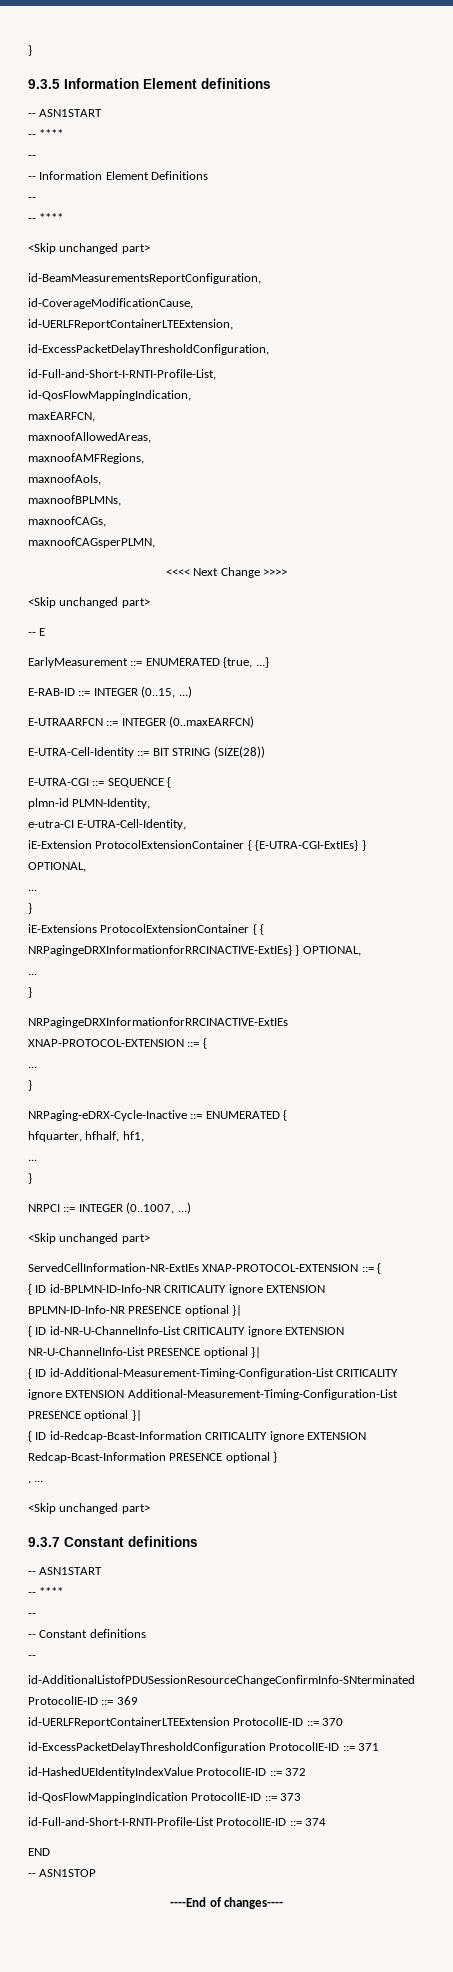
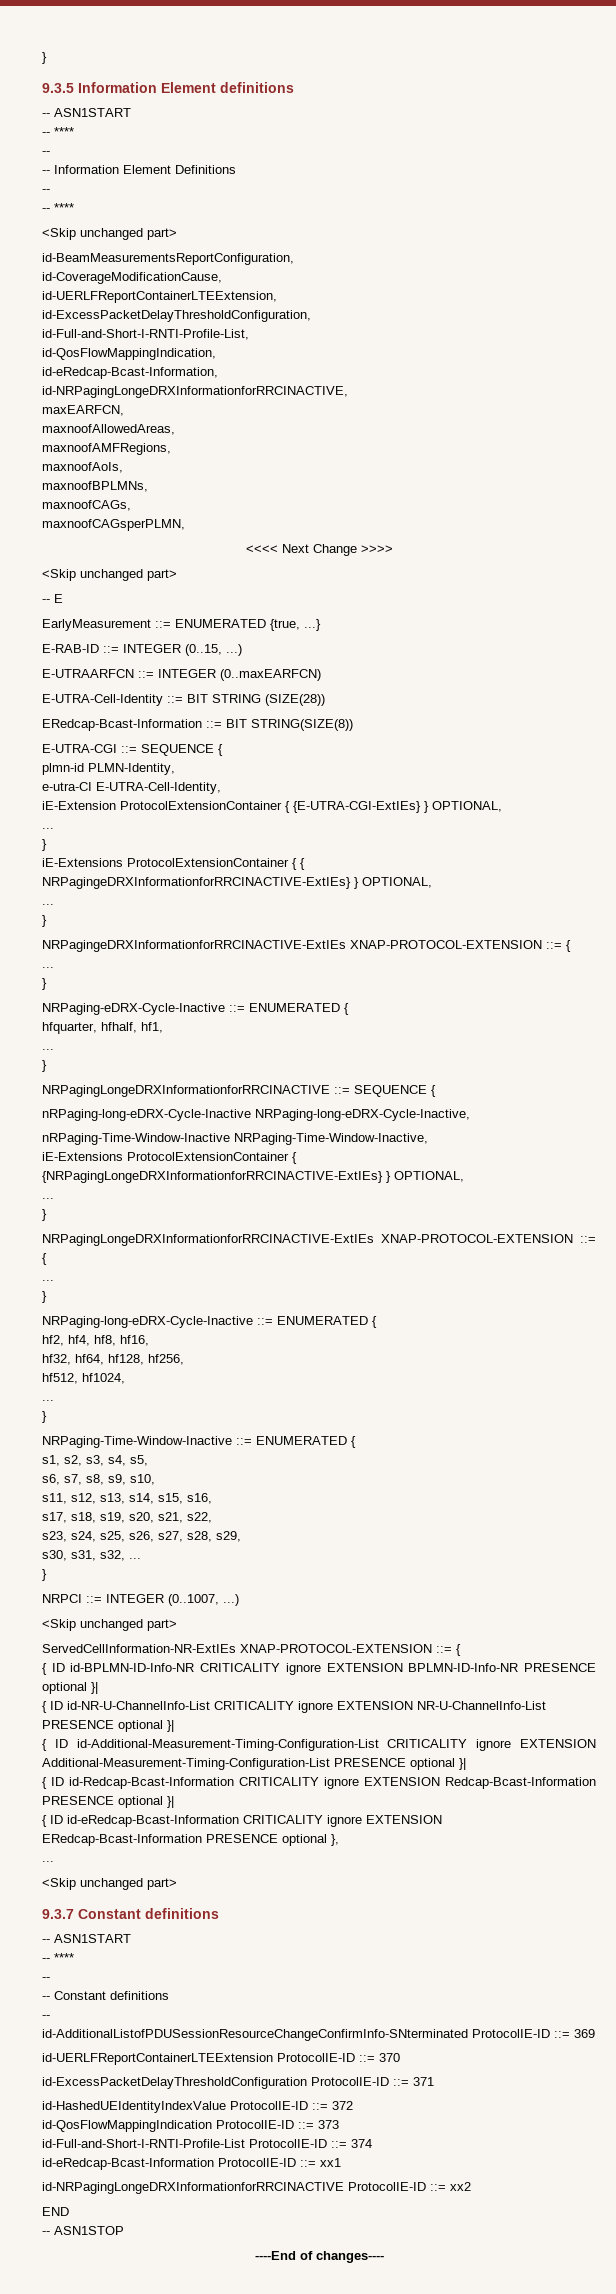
(191, 395) none -> [42,367,218,379] [42,386,348,398] // id-eRedcap-Bcast-Information, // id-NRPagingLongeDRXInformationforRRCINACTIVE,
(265, 752) none -> [42,719,353,731] // ERedcap-Bcast-Information ::= BIT STRING(SIZE(8))
(32, 1178) none -> [42,1085,436,1097] [42,1109,470,1121] [42,1133,428,1145] [42,1152,297,1164] [42,1171,464,1183] [42,1198,54,1199] [42,1209,47,1221] [42,1234,596,1246] [42,1253,47,1265] [42,1280,54,1281] [42,1291,47,1303] [42,1316,377,1328] [42,1335,149,1346] [42,1354,184,1365] [42,1373,125,1384] [42,1400,54,1401] [42,1411,47,1423] [42,1436,356,1448] [42,1455,148,1466] [42,1474,155,1485] [42,1493,212,1504] [42,1512,212,1523] [42,1531,241,1542] [42,1550,141,1561] [42,1569,47,1581] // NRPagingLongeDRXInformationforRRCINACTIVE ::= SEQUENCE { // nRPaging-long-eDRX-Cycle-Inactive NRPaging-long-eDRX-Cycle-Inactive, // nRPaging-Time-Window-Inactive NRPaging-Time-Window-Inactive, // iE-Extensions ProtocolExtensionContainer { {NRPagingLongeDRXInformationforRRCINACTIVE-ExtIEs} } OPTIONAL, // ... // } // NRPagingLongeDRXInformationforRRCINACTIVE-ExtIEs XNAP-PROTOCOL-EXTENSION ::= { // ... // } // NRPaging-long-eDRX-Cycle-Inactive ::= ENUMERATED { // hf2, hf4, hf8, hf16, // hf32, hf64, hf128, hf256, // hf512, hf1024, // ... // } // NRPaging-Time-Window-Inactive ::= ENUMERATED { // s1, s2, s3, s4, s5, // s6, s7, s8, s9, s10, // s11, s12, s13, s14, s15, s16, // s17, s18, s19, s20, s21, s22, // s23, s24, s25, s26, s27, s28, s29, // s30, s31, s32, ... // }
[273,1452,278,1463] [28,1481,31,1484] } // , -> [167,1796,174,1808] [42,1815,442,1827] [42,1834,339,1846] }| // { ID id-eRedcap-Bcast-Information CRITICALITY ignore EXTENSION ERedcap-Bcast-Information PRESENCE optional }, //
(327, 1822) none -> [42,2158,341,2170] [42,2182,471,2194] // id-eRedcap-Bcast-Information ProtocolIE-ID ::= xx1 // id-NRPagingLongeDRXInformationforRRCINACTIVE ProtocolIE-ID ::= xx2

